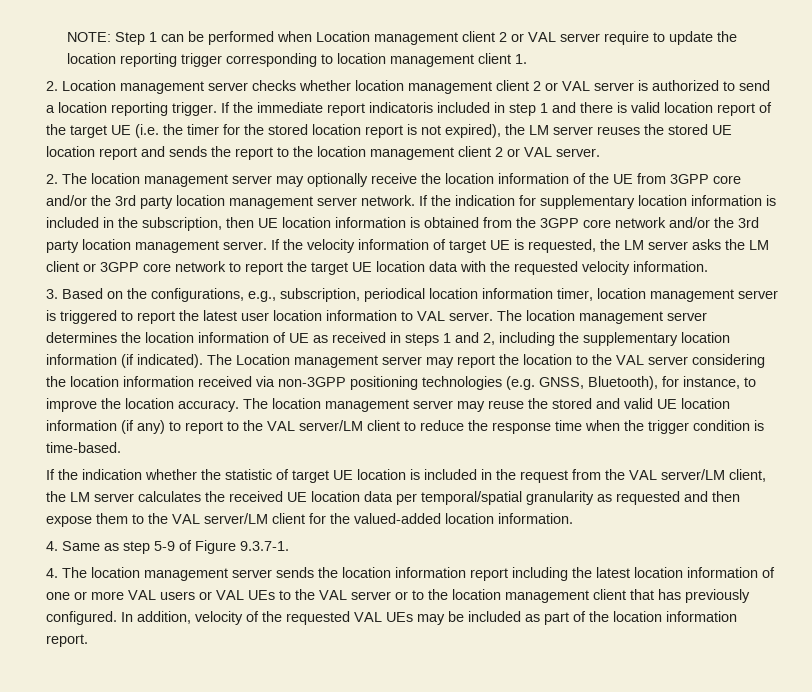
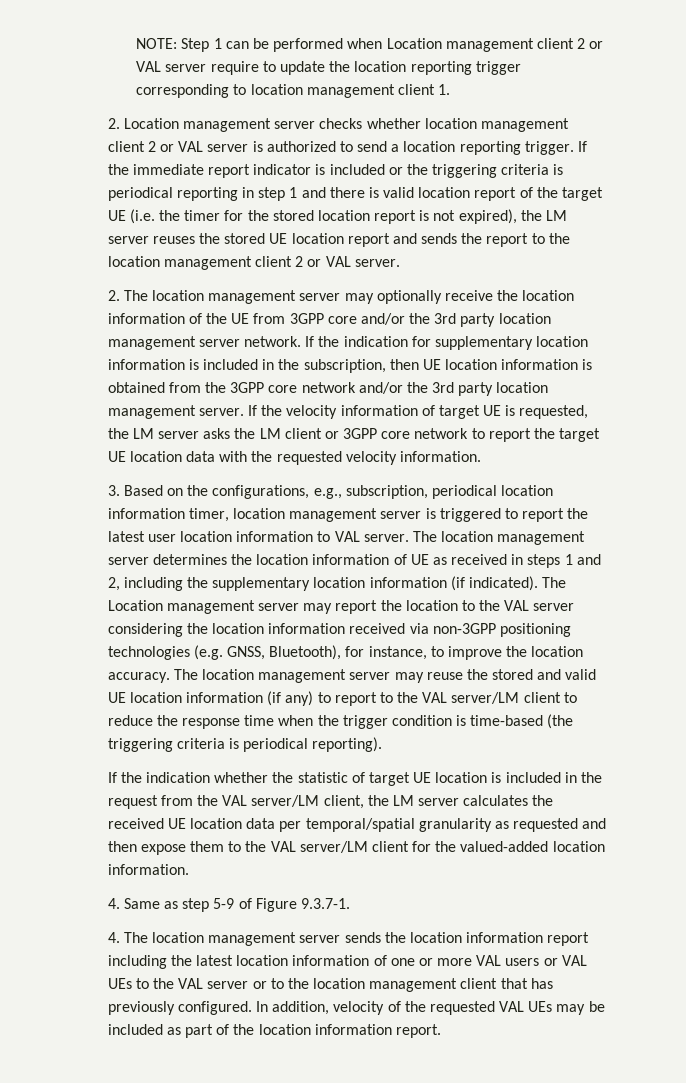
[369,102,491,113] indicatoris included -> [253,164,564,178] [107,187,238,201] indicator is included or the triggering criteria is periodical reporting
[46,442,122,453] time-based. -> [470,714,574,729] [107,737,383,752] time-based (the triggering criteria is periodical reporting).

